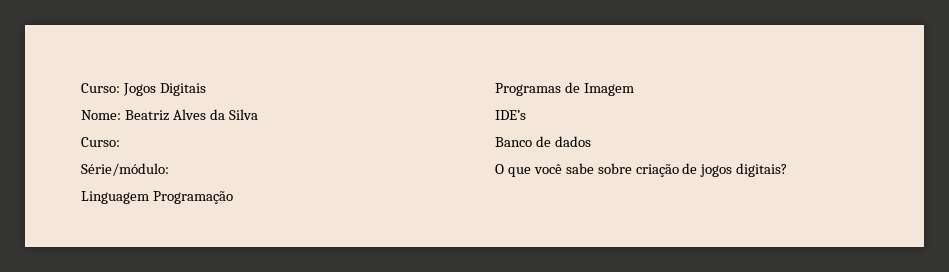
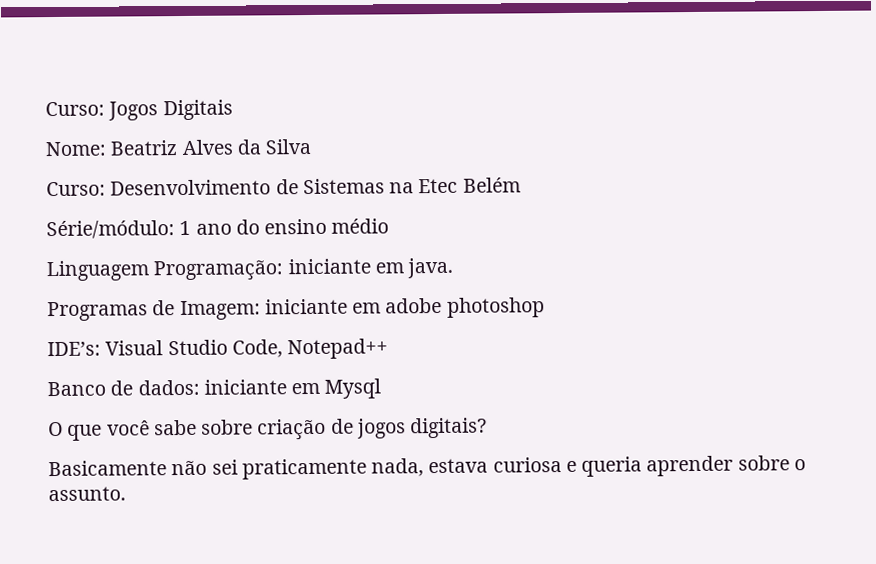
[81,163,169,176] [81,191,233,204] [495,82,634,96] [495,110,526,120] [495,136,591,147] // Série/módulo: // Linguagem Programação // Programas de Imagem // IDE’s // Banco de dados -> [110,177,521,196] [46,218,390,240] [46,257,454,282] [47,297,545,322] [47,338,389,360] [47,378,382,399] Desenvolvimento de Sistemas na Etec Belém // Série/módulo: 1 ano do ensino médio // Linguagem Programação: iniciante em java. // Programas de Imagem: iniciante em adobe photoshop // IDE’s: Visual Studio Code, Notepad++ // Banco de dados: iniciante em Mysql
(788, 170) none -> [48,455,806,480] [48,486,126,502] // Basicamente não sei praticamente nada, estava curiosa e queria aprender sobre o assunto.

